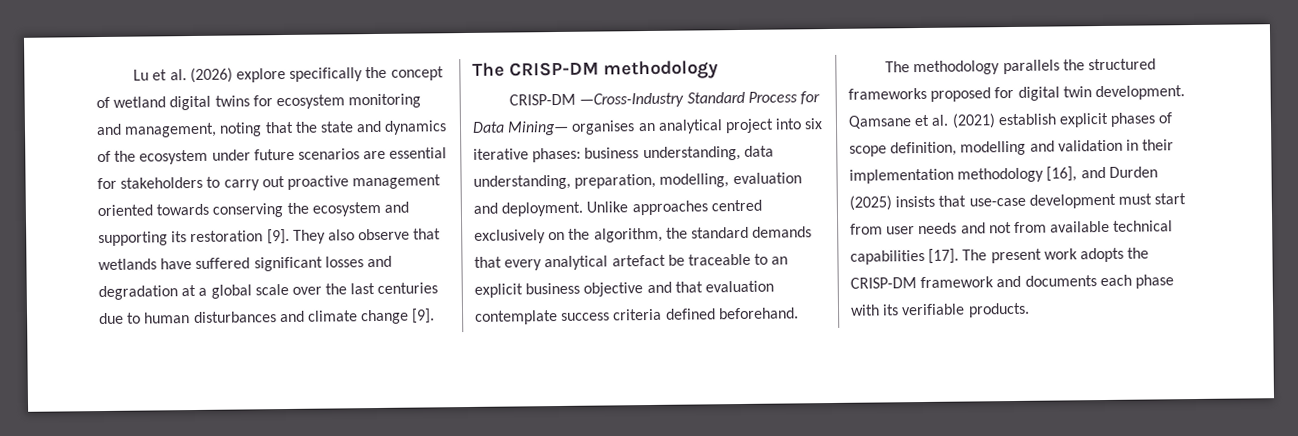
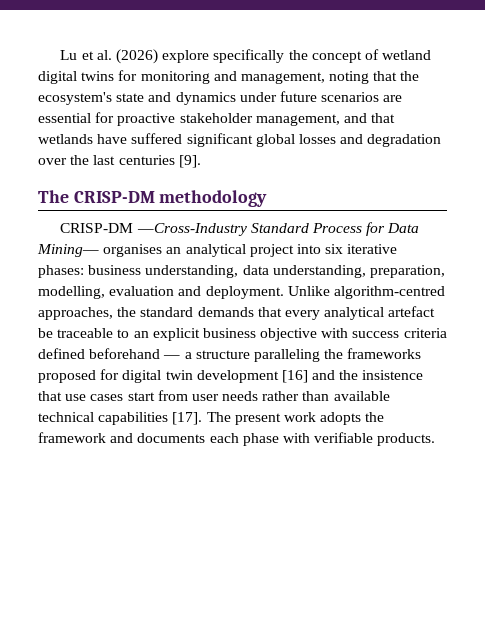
[275,94,345,110] ecosystem -> (138, 75) none
(318, 127) none -> [38,92,112,105] ecosystem's
[97,149,209,165] of the ecosystem -> (236, 98) none
[120,174,442,191] [97,201,409,218] [98,228,411,247] stakeholders to carry out proactive management oriented towards conserving the ecosystem and supporting its restoration [9]. They also observe -> [117,113,367,126] proactive stakeholder management, and
(323, 264) none -> [255,134,295,147] global
[181,282,439,299] [99,309,410,325] at a global scale over the last centuries due to human disturbances and climate change -> [38,155,175,165] over the last centuries
[631,199,762,216] [474,227,663,244] approaches centred exclusively on the algorithm, -> [333,286,445,299] [38,307,113,320] algorithm-centred approaches,
[646,280,774,294] [475,307,799,325] [885,58,1157,76] and that evaluation contemplate success criteria defined beforehand. // The methodology parallels the structured -> [321,328,447,338] [38,348,344,362] with success criteria defined beforehand — a structure paralleling the
[1094,85,1185,101] [848,112,1173,129] [849,139,1175,157] [849,166,1158,184] [849,193,1152,211] development. Qamsane et al. (2021) establish explicit phases of scope definition, modelling and validation in their implementation methodology [16], and Durden (2025) insists that use-case development must -> [196,370,424,383] [38,391,124,401] development [16] and the insistence that use cases
[960,221,1047,234] and not from -> [262,391,330,401] rather than
[850,277,917,289] CRISP-DM -> (385, 417) none
[882,304,900,316] its -> (310, 438) none

